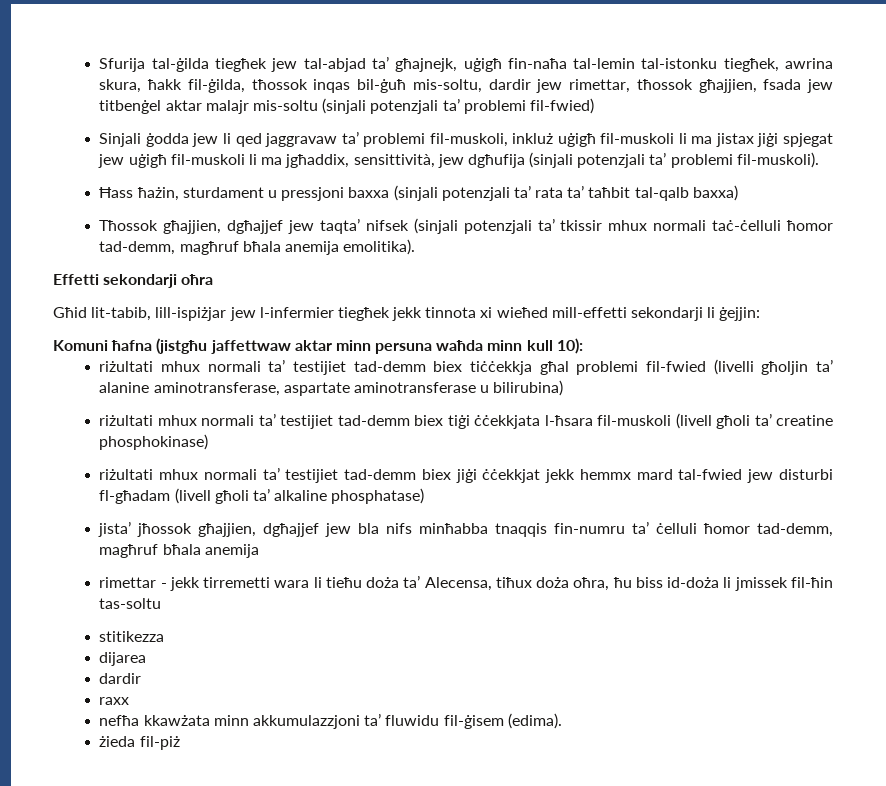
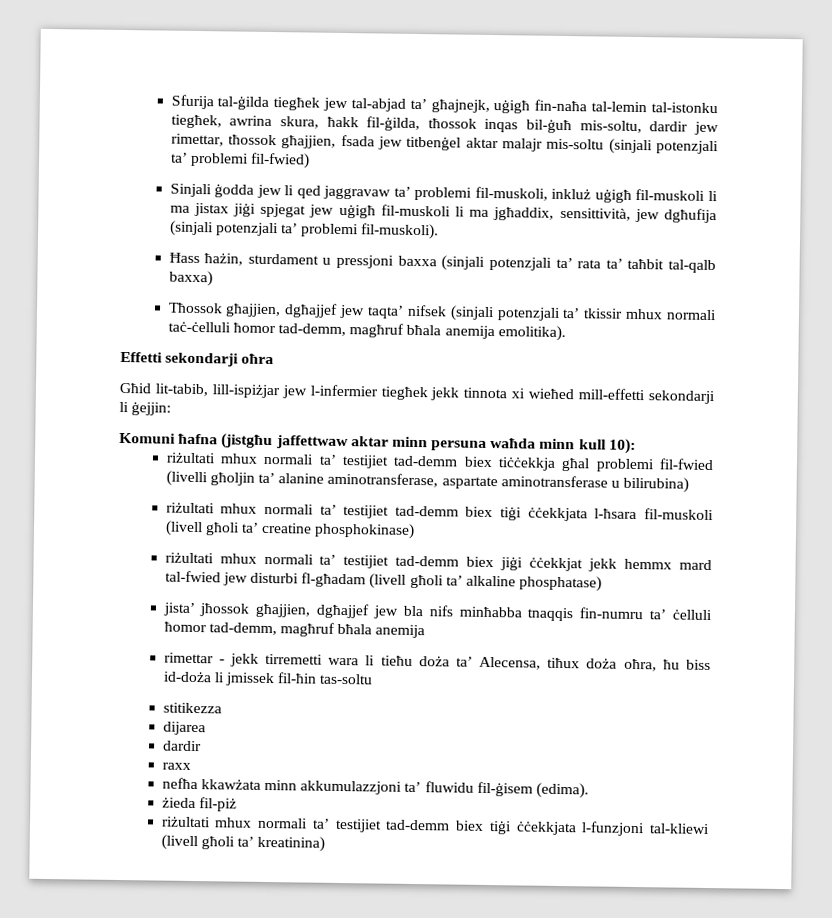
(180, 743) none -> [160,816,710,837] [160,834,326,852] // riżultati mhux normali ta’ testijiet tad-demm biex tiġi ċċekkjata l-funzjoni tal-kliewi (livell għoli ta’ kreatinina)

